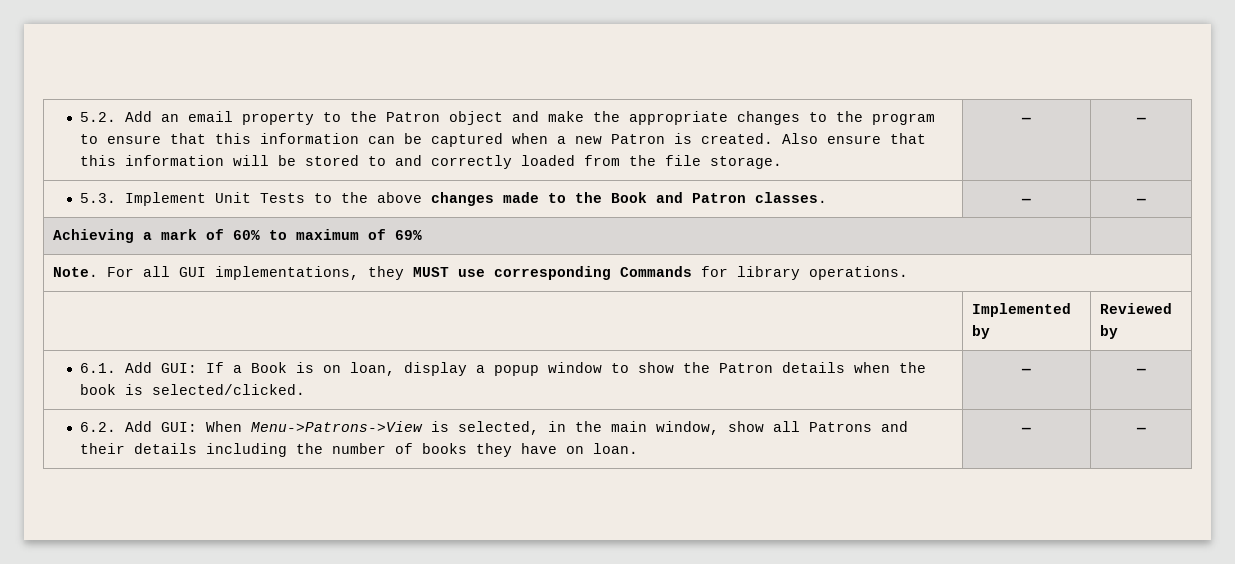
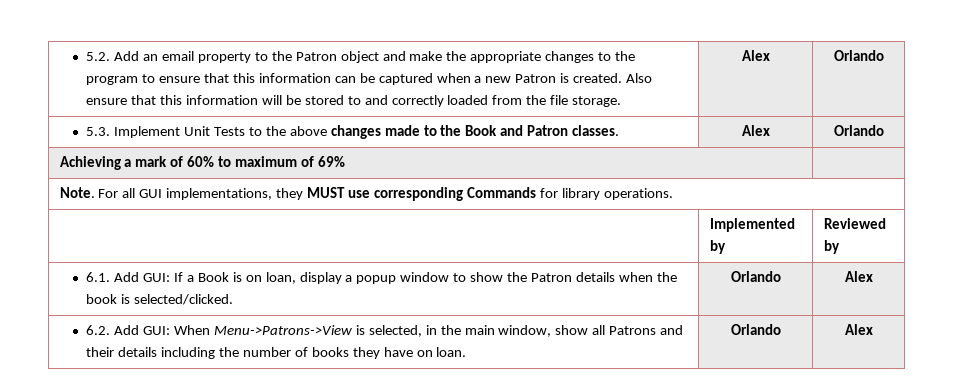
[1021,117,1031,122] [1135,117,1146,122] — | — -> [741,50,770,61] [833,50,884,61] Alex | Orlando
[1021,198,1031,203] [1135,198,1146,203] — | — -> [741,125,770,136] [833,125,884,136] Alex | Orlando
[1021,368,1031,373] [1135,368,1146,373] — | — -> [730,271,781,282] [844,271,873,282] Orlando | Alex
[1021,427,1031,432] [1135,427,1146,432] — | — -> [730,324,781,335] [844,324,873,335] Orlando | Alex

